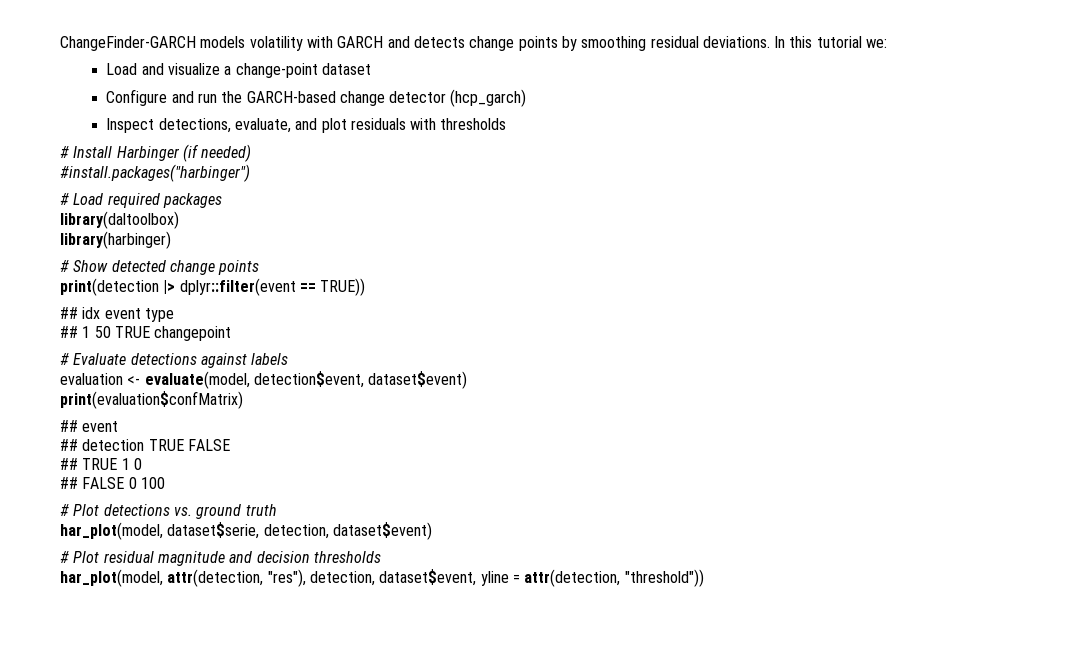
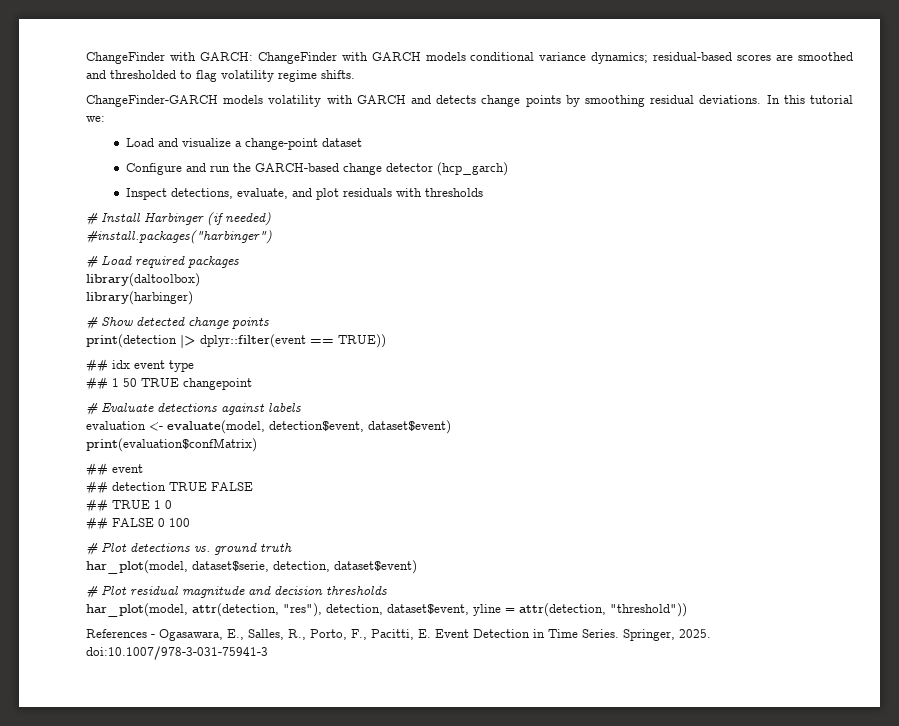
(60, 43) none -> [86,52,853,64] [86,70,355,82] ChangeFinder with GARCH: ChangeFinder with GARCH models conditional variance dynamics; residual-based scores are smoothed and thresholded to flag volatility regime shifts. //
(704, 578) none -> [86,629,711,641] [86,646,268,660] // References - Ogasawara, E., Salles, R., Porto, F., Pacitti, E. Event Detection in Time Series. Springer, 2025. doi:10.1007/978-3-031-75941-3

